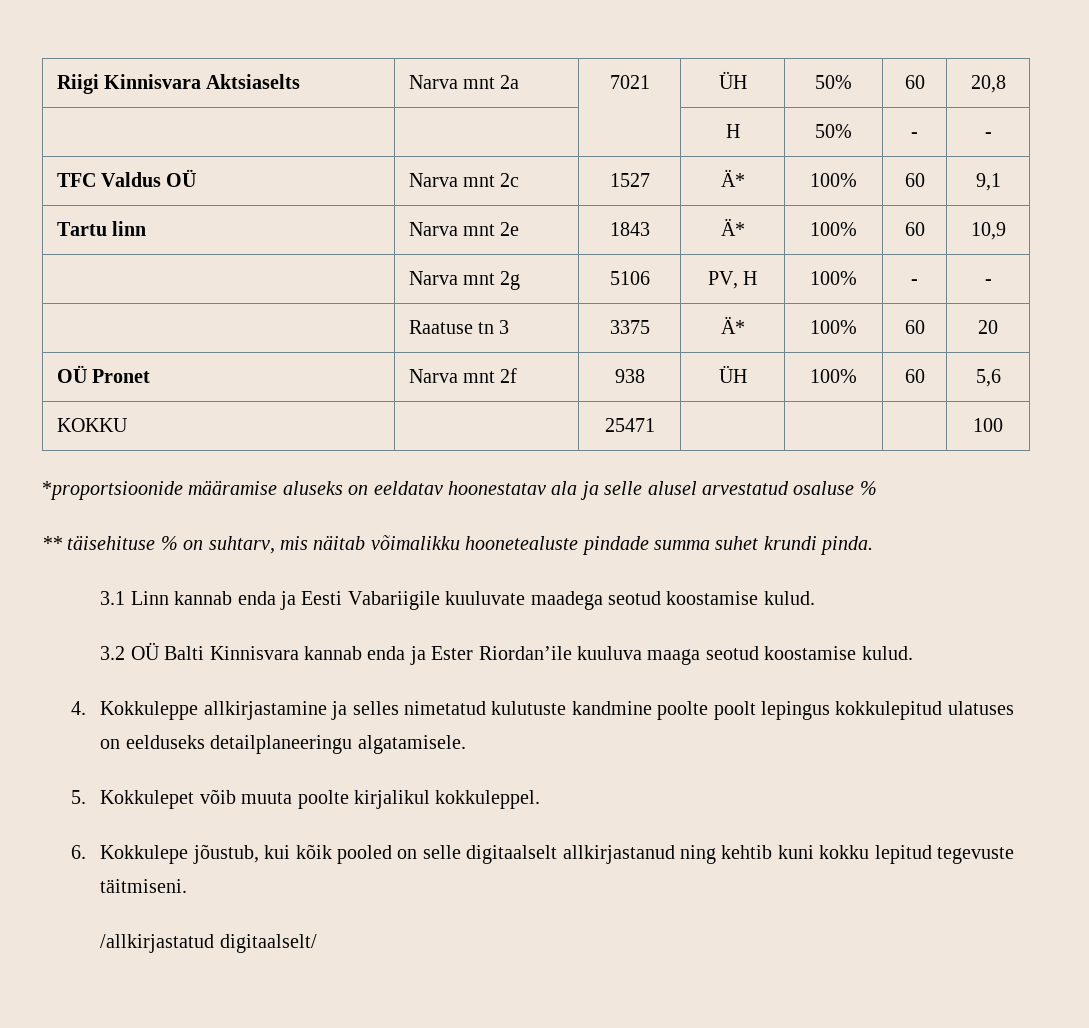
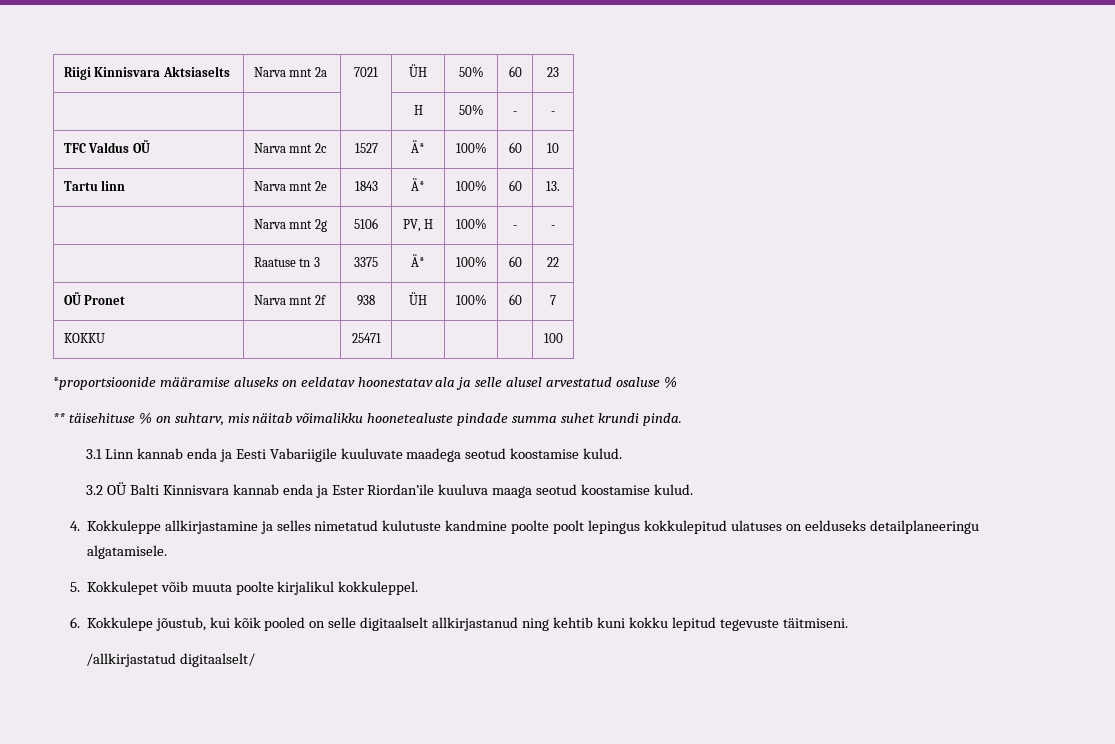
[970,75,1006,93] 20,8 -> [547,67,559,77] 23
[975,173,1001,191] 9,1 -> [547,143,559,153] 10
[970,222,1006,240] 10,9 -> [546,181,560,191] 13.
[978,320,998,334] 20 -> [547,257,559,267] 22
[975,369,1001,387] 5,6 -> [550,295,556,305] 7

